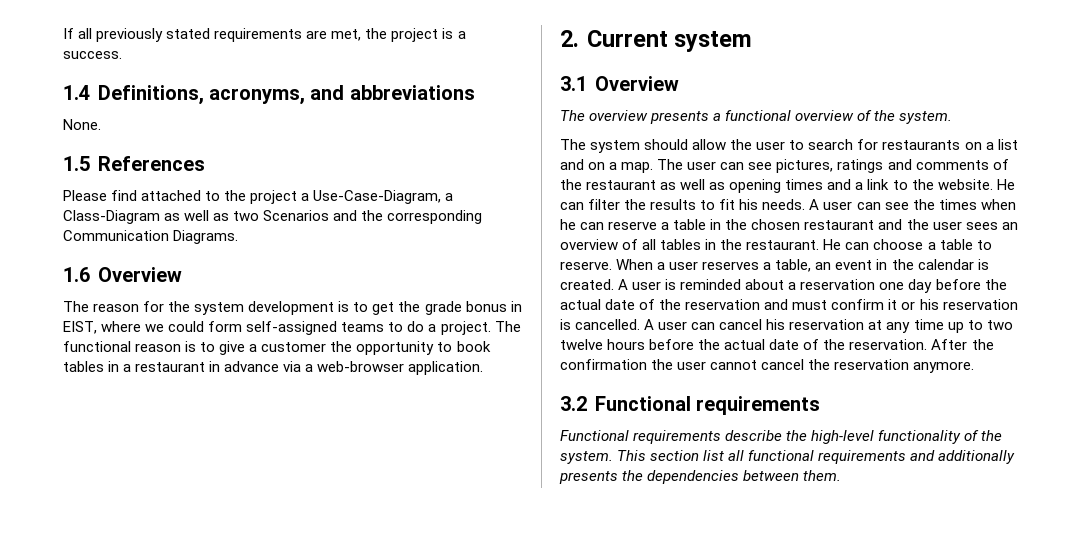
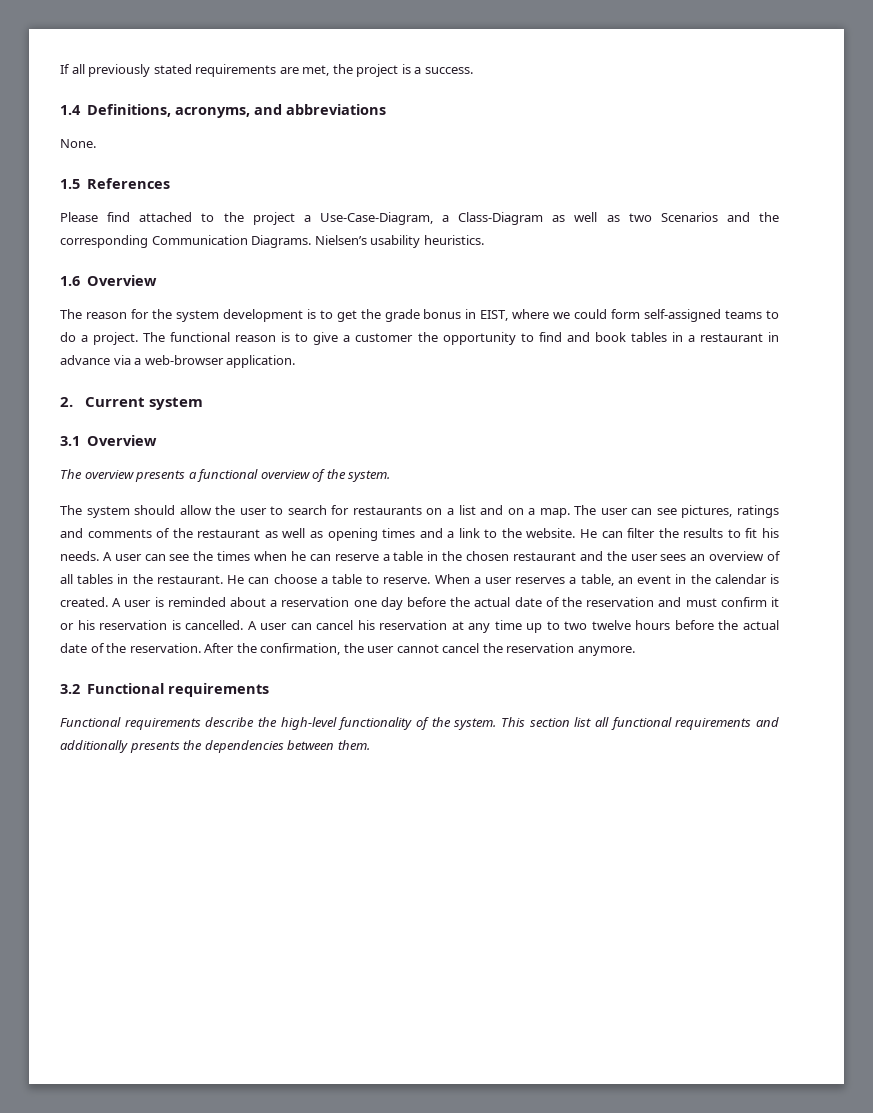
(239, 237) none -> [314,235,484,248] Nielsen’s usability heuristics.
(453, 347) none -> [538,332,590,342] find and
[560,359,647,370] confirmation -> [260,643,341,655] confirmation,

